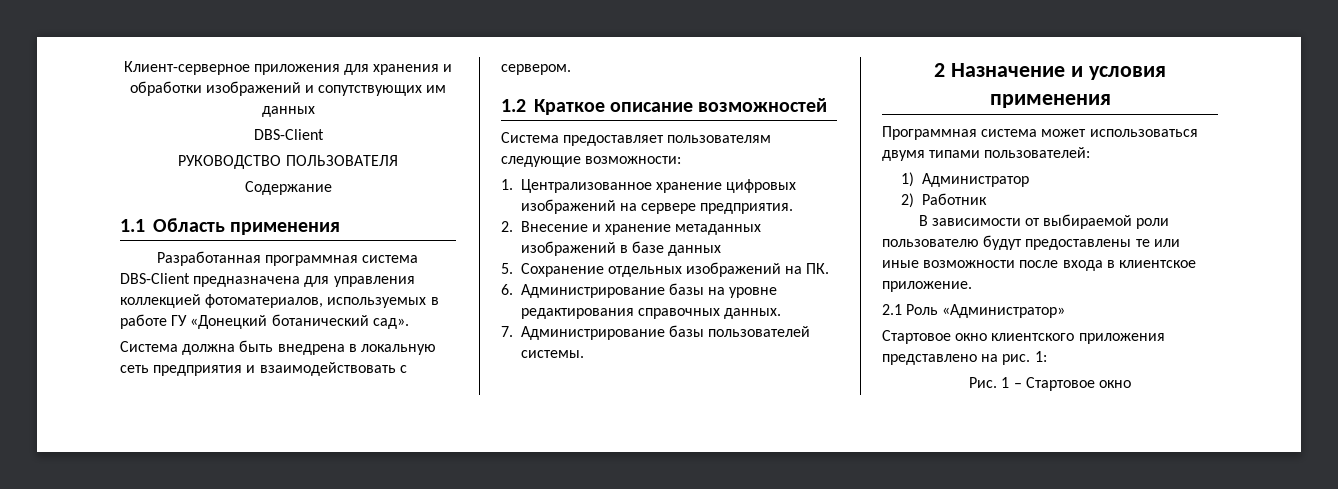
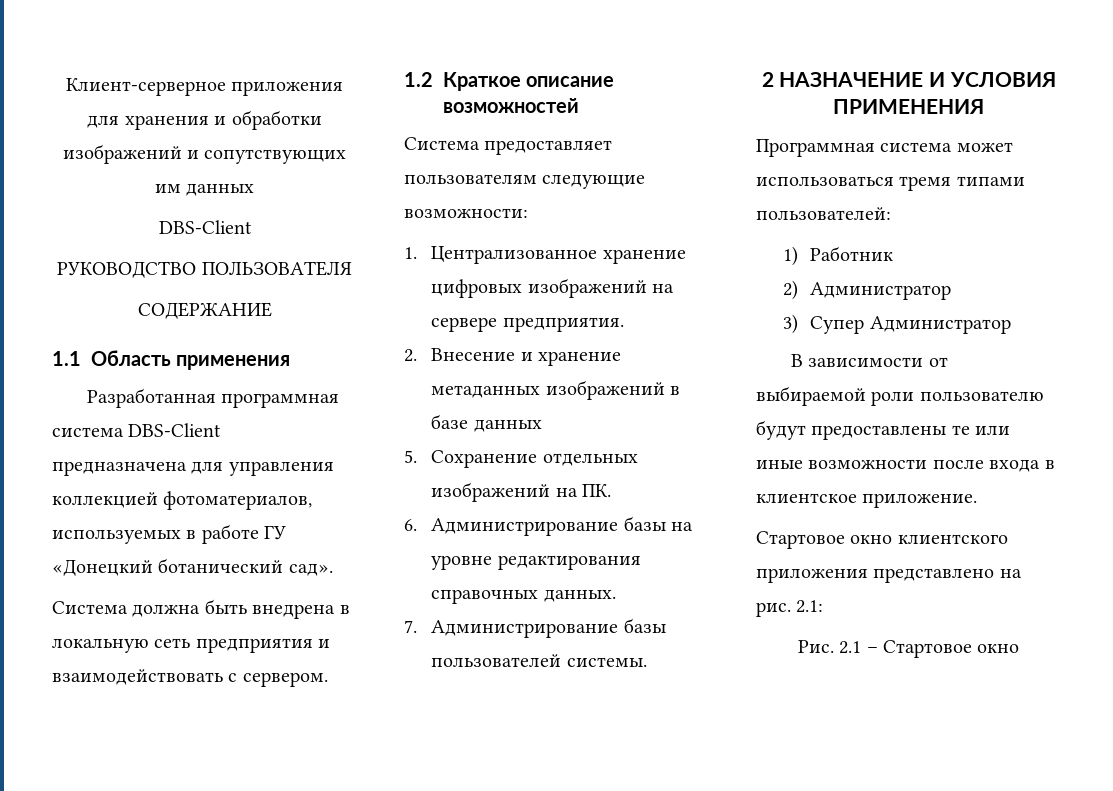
[244,181,332,195] Содержание -> [137,302,272,319] СОДЕРЖАНИЕ
[951,63,1166,80] [989,94,1111,108] Назначение и условия применения -> [779,72,1056,87] [833,99,984,114] НАЗНАЧЕНИЕ И УСЛОВИЯ ПРИМЕНЕНИЯ
[882,150,925,161] двумя -> [899,176,952,191] тремя
[921,173,1029,187] [901,193,987,208] Администратор // 2) Работник -> [810,246,894,261] [783,280,952,300] [783,314,1011,334] Работник // 2) Администратор // 3) Супер Администратор
[882,304,1066,318] // 2.1 Роль «Администратор» -> (978, 500) none
[1034,351,1047,362] 1: -> [796,600,824,613] 2.1:
[1001,377,1010,388] 1 -> [839,641,862,654] 2.1

